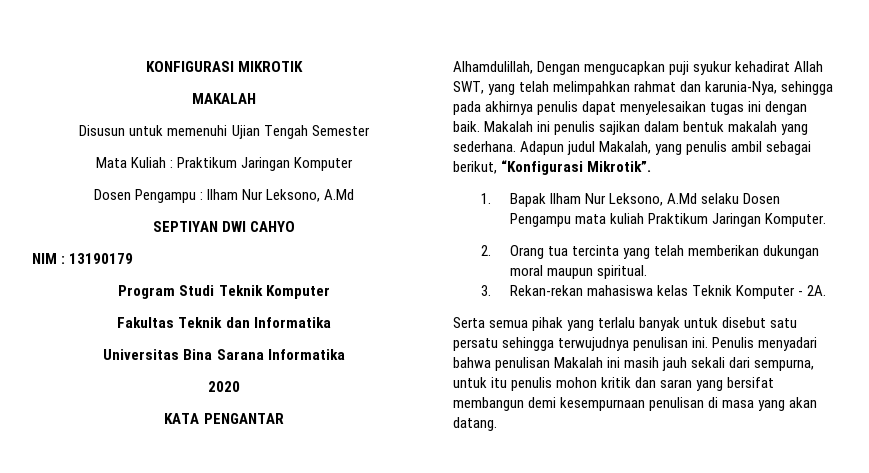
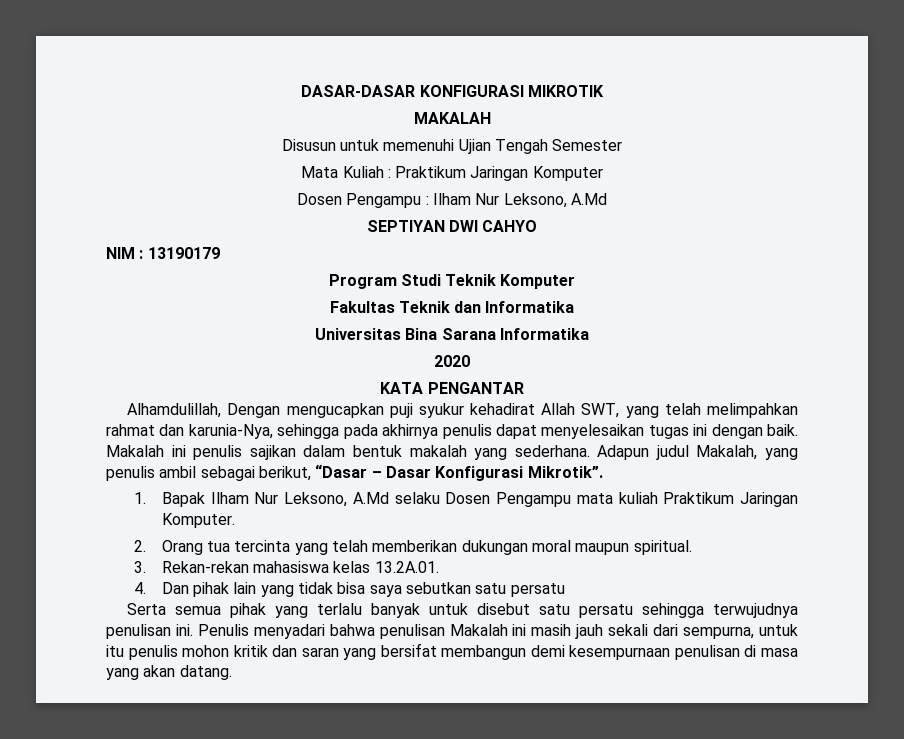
(145, 66) none -> [301,85,416,97] DASAR-DASAR
[501,160,584,175] “Konfigurasi -> [315,464,524,481] “Dasar – Dasar Konfigurasi
[691,285,827,299] Teknik Komputer - 2A. -> [374,561,439,573] [133,582,565,597] 13.2A.01. // 4. Dan pihak lain yang tidak bisa saya sebutkan satu persatu

